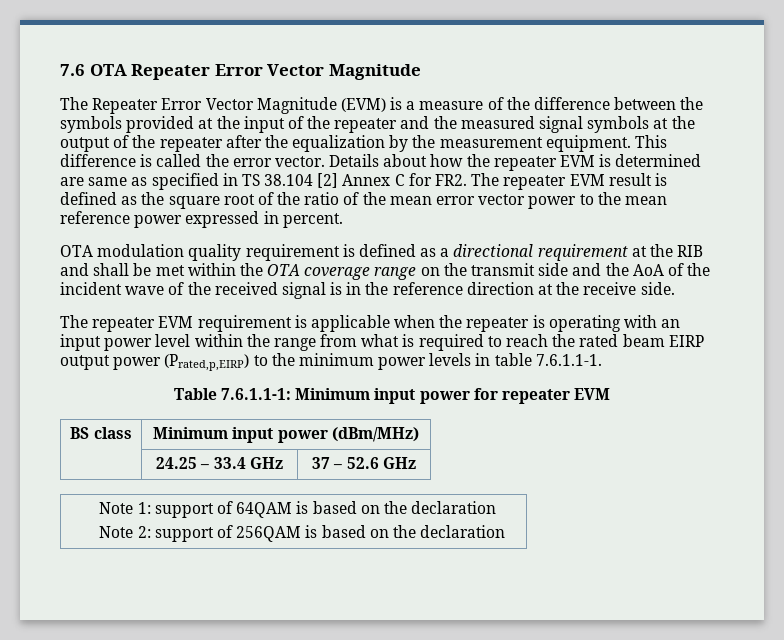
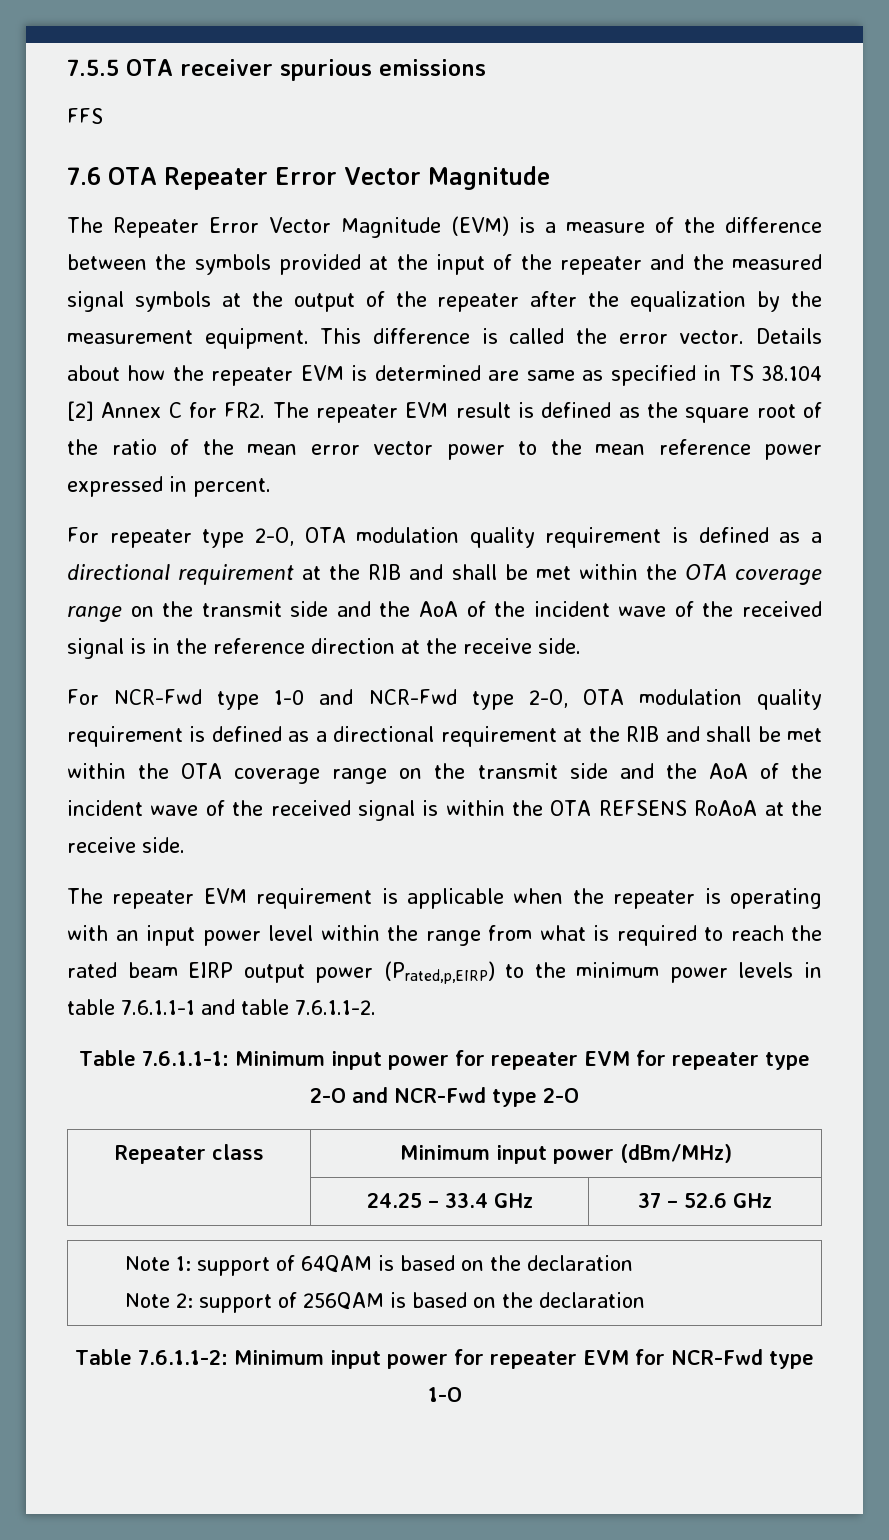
(60, 70) none -> [67,59,486,81] [67,108,103,124] 7.5.5 OTA receiver spurious emissions // FFS //
(343, 220) none -> [67,527,294,548] For repeater type 2-O,
(675, 288) none -> [67,689,822,710] [67,726,822,747] [67,763,822,784] [67,800,822,821] [67,837,185,853] // For NCR-Fwd type 1-0 and NCR-Fwd type 2-O, OTA modulation quality requirement is defined as a directional requirement at the RIB and shall be met within the OTA coverage range on the transmit side and the AoA of the incident wave of the received signal is within the OTA REFSENS RoAoA at the receive side.
[535,354,602,366] 7.6.1.1-1. -> [121,999,376,1015] 7.6.1.1-1 and table 7.6.1.1-2.
[70,427,90,439] // BS -> [636,1050,811,1070] [310,1087,579,1107] [114,1145,206,1164] for repeater type 2-O and NCR-Fwd type 2-O // Repeater
(506, 531) none -> [75,1349,814,1369] [427,1387,462,1402] // Table 7.6.1.1-2: Minimum input power for repeater EVM for NCR-Fwd type 1-O

